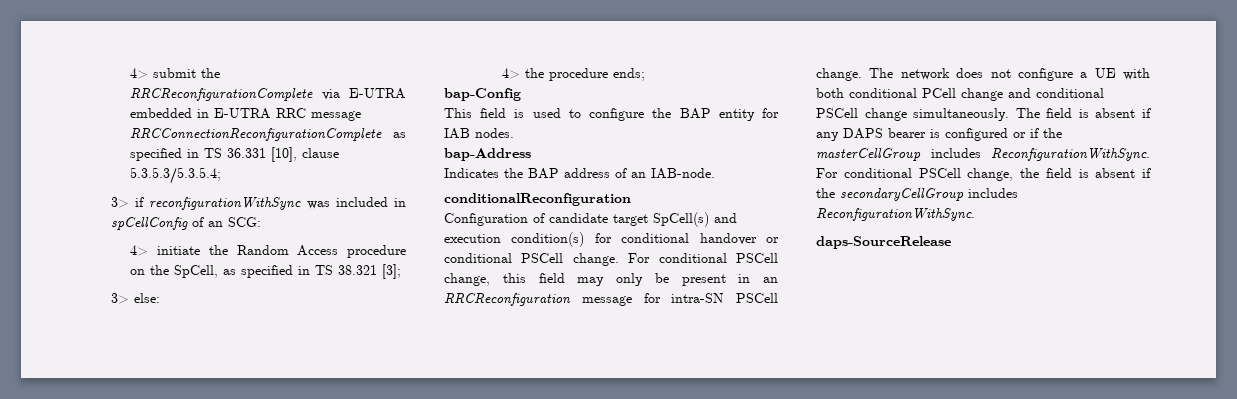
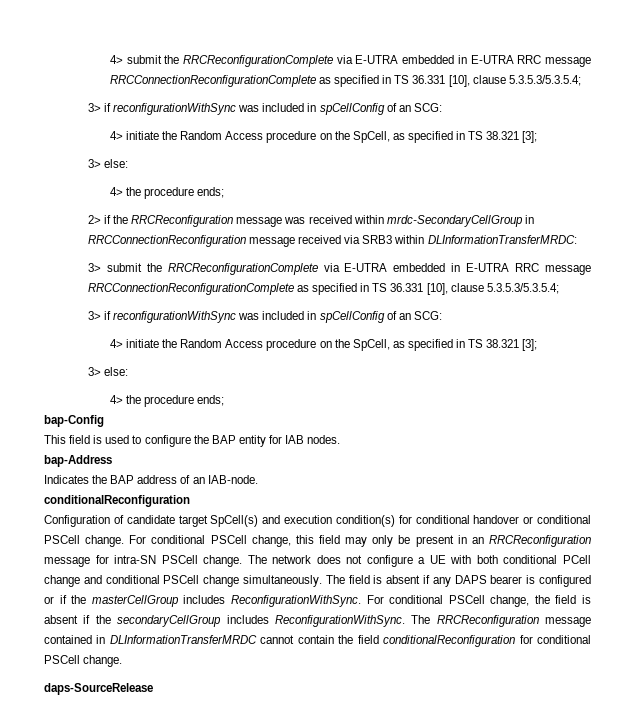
(646, 74) none -> [87,215,534,227] [87,235,577,247] [87,263,591,275] [87,283,559,295] [87,311,442,323] [109,339,538,351] [87,367,129,376] [109,395,225,407] // 2> if the RRCReconfiguration message was received within mrdc-SecondaryCellGroup in RRCConnectionReconfiguration message received via SRB3 within DLInformationTransferMRDC: // 3> submit the RRCReconfigurationComplete via E-UTRA embedded in E-UTRA RRC message RRCConnectionReconfigurationComplete as specified in TS 36.331 [10], clause 5.3.5.3/5.3.5.4; // 3> if reconfigurationWithSync was included in spCellConfig of an SCG: // 4> initiate the Random Access procedure on the SpCell, as specified in TS 38.321 [3]; // 3> else: // 4> the procedure ends;
(975, 214) none -> [411,615,591,627] [44,635,592,647] [44,655,123,667] The RRCReconfiguration message contained in DLInformationTransferMRDC cannot contain the field conditionalReconfiguration for conditional PSCell change.

